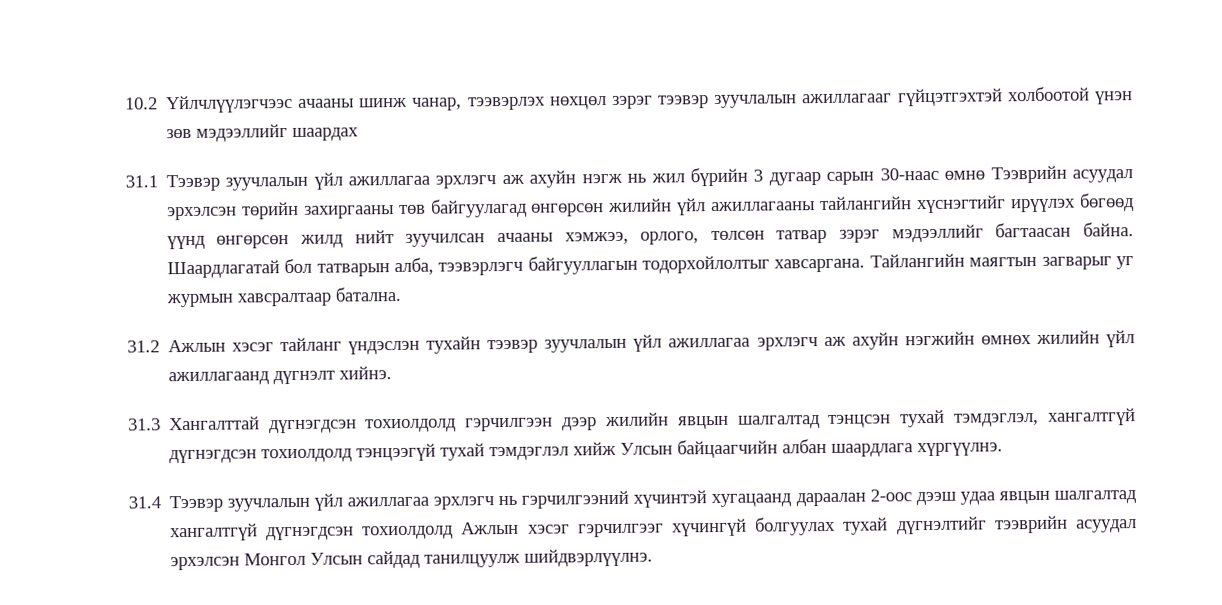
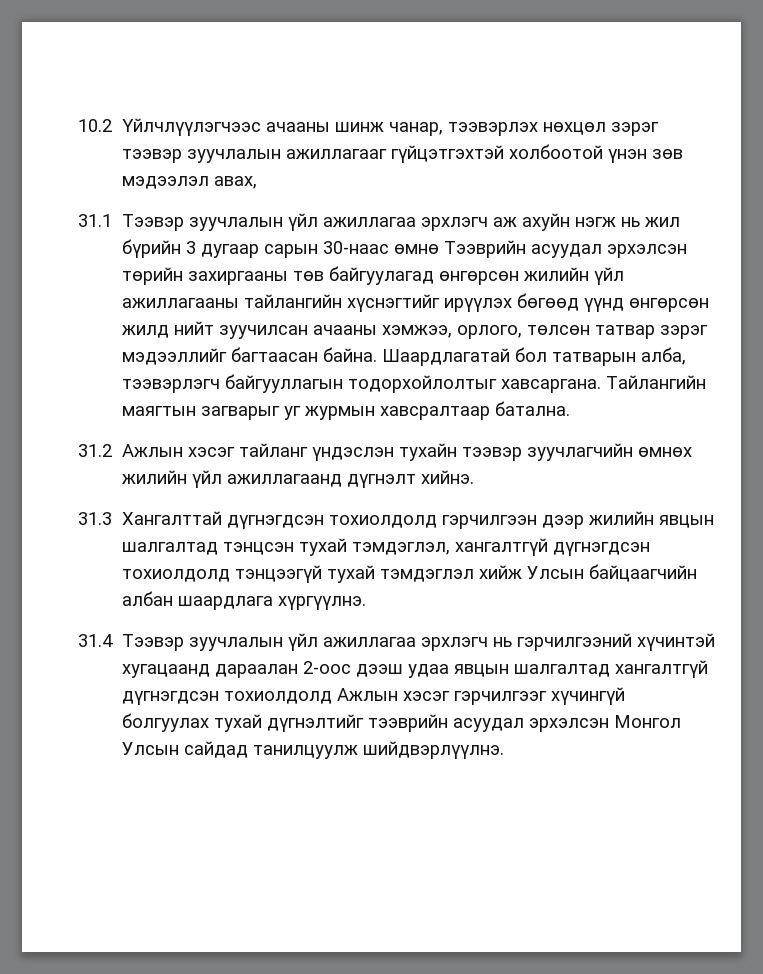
[195,124,359,142] мэдээллийг шаардах -> [121,176,257,189] мэдээлэл авах,
[544,331,975,353] зуучлалын үйл ажиллагаа эрхлэгч аж ахуйн нэгжийн -> [526,443,633,461] зуучлагчийн

